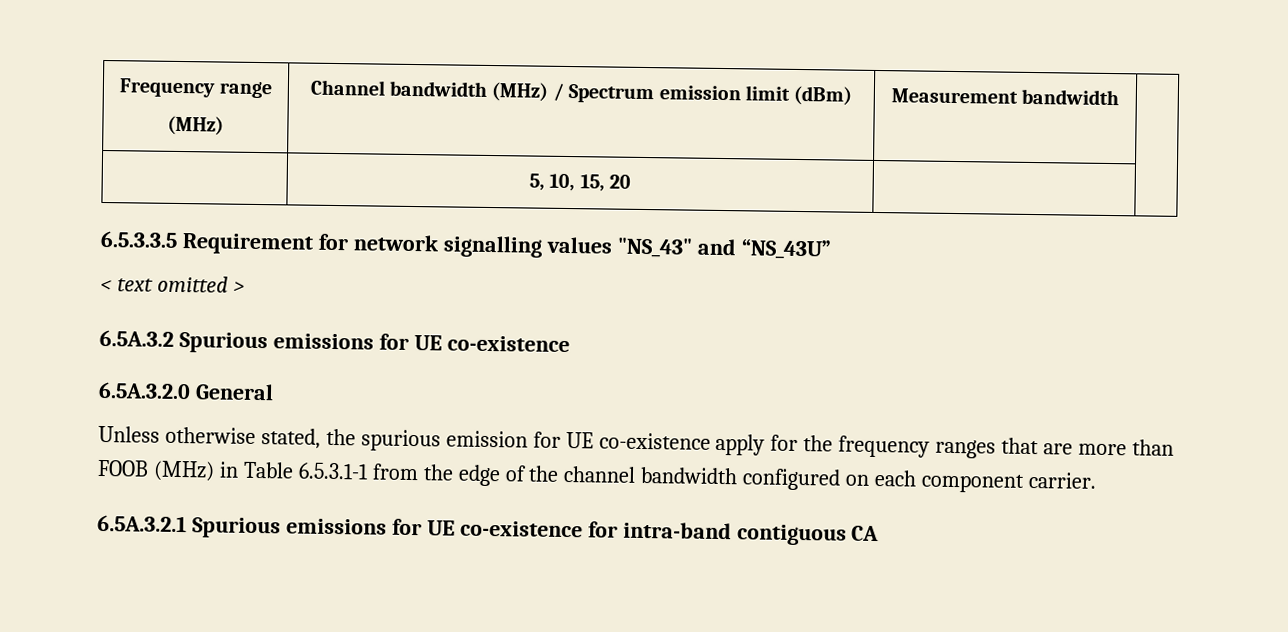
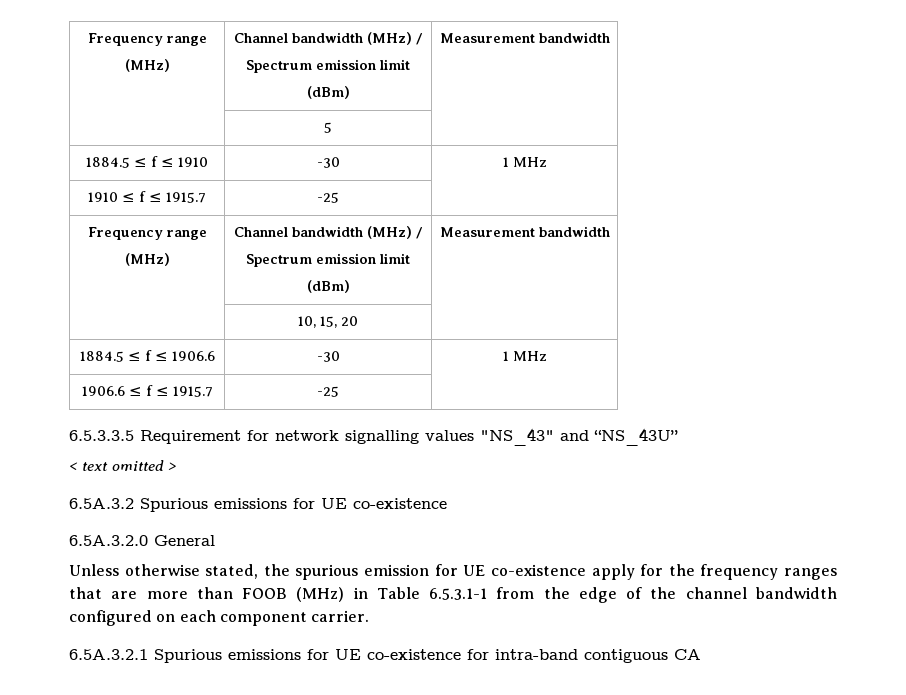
[119,78,272,99] [167,115,224,136] [309,79,853,106] [890,88,1120,106] [528,173,632,192] Frequency range // (MHz) | Channel bandwidth (MHz) / Spectrum emission limit (dBm) | Measurement bandwidth | // | 5, 10, 15, 20 | -> [87,33,207,46] [124,59,170,72] [234,32,424,45] [246,59,411,73] [306,86,350,99] [439,32,610,43] [324,122,332,133] [86,156,208,168] [316,157,340,168] [502,157,547,167] [88,191,206,203] [317,192,339,203] [87,227,207,240] [124,253,170,266] [234,226,424,239] [246,253,411,267] [306,280,350,293] [439,226,610,237] [298,316,359,328] [79,350,215,362] [316,351,340,362] [502,351,547,361] [81,385,213,397] [317,386,339,397] Frequency range // (MHz) | Channel bandwidth (MHz) / // Spectrum emission limit // (dBm) | Measurement bandwidth // | 5 | // 1884.5 ≤ f ≤ 1910 | -30 | 1 MHz // 1910 ≤ f ≤ 1915.7 | -25 | // Frequency range // (MHz) | Channel bandwidth (MHz) / // Spectrum emission limit // (dBm) | Measurement bandwidth // | 10, 15, 20 | // 1884.5 ≤ f ≤ 1906.6 | -30 | 1 MHz // 1906.6 ≤ f ≤ 1915.7 | -25

